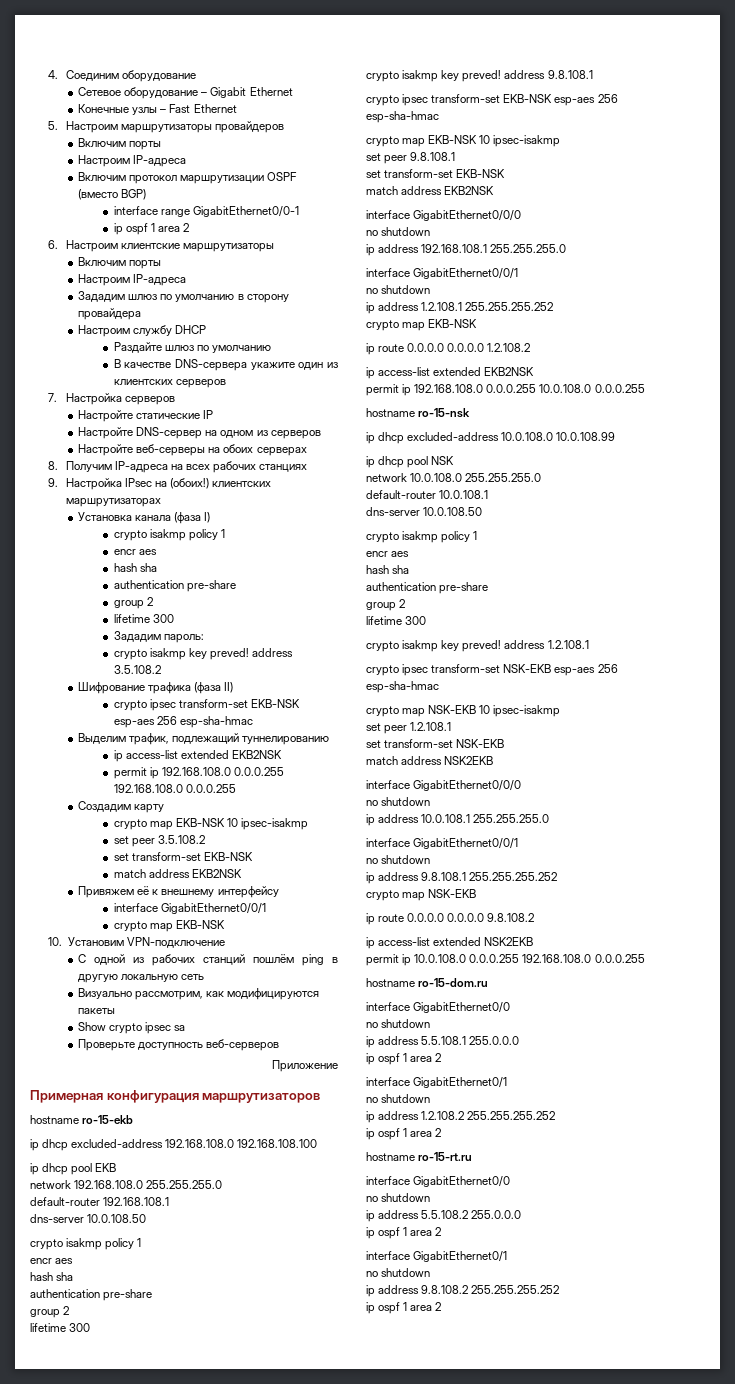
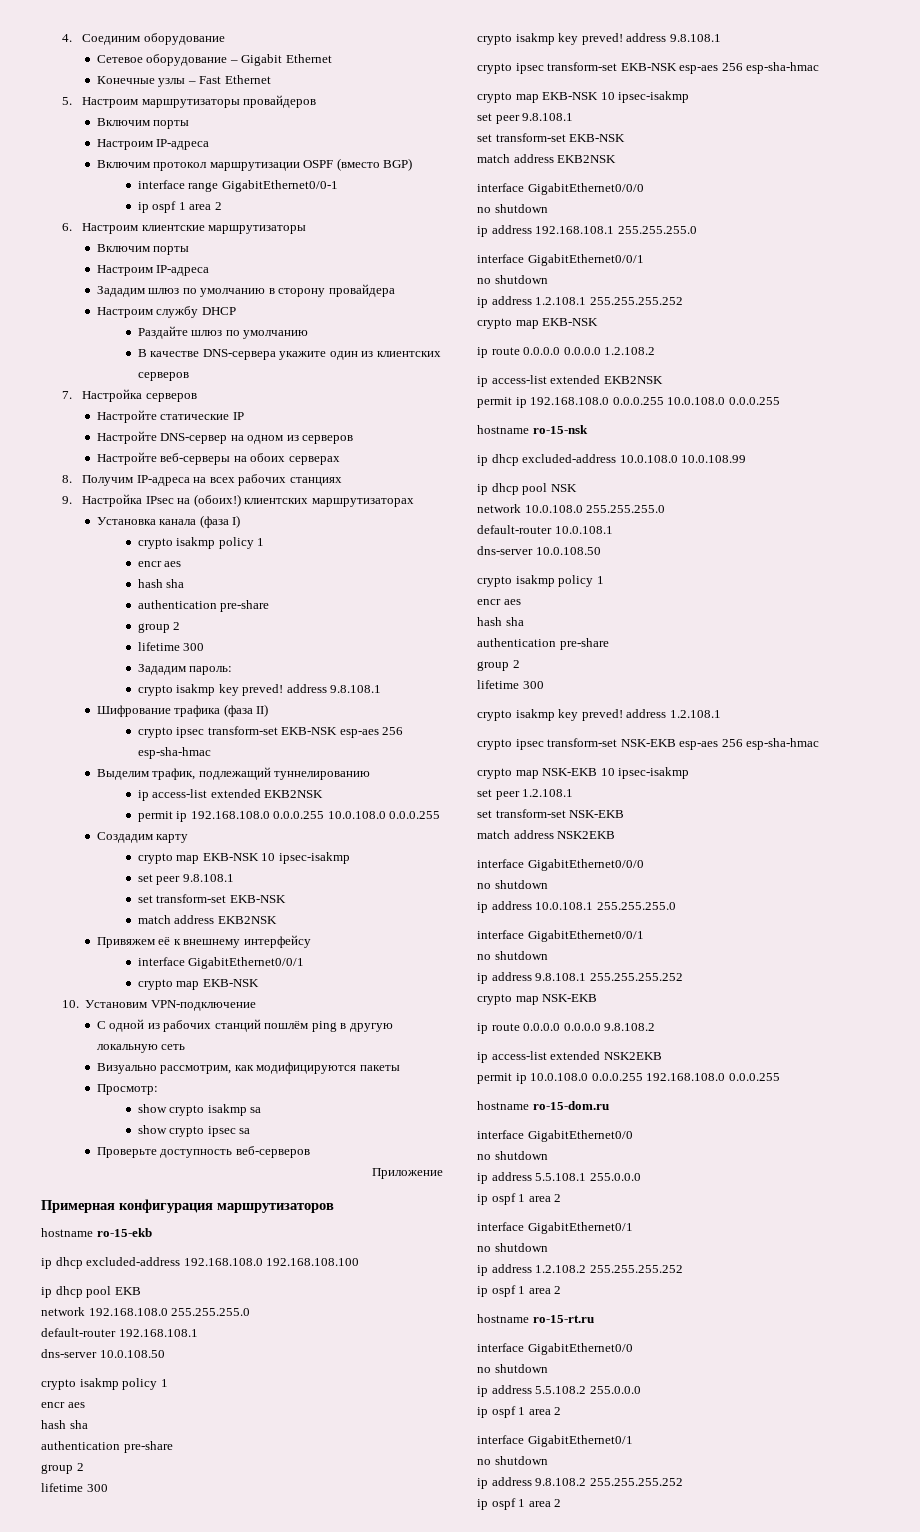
[113,665,161,674] 3.5.108.2 -> [330,685,382,693] 9.8.108.1
[113,784,183,793] 192.168.108.0 -> [327,811,386,819] 10.0.108.0
[157,835,205,844] 3.5.108.2 -> [182,874,234,882] 9.8.108.1
[78,1022,107,1031] Show -> [96,1084,158,1095] [137,1104,262,1116] [137,1125,167,1134] Просмотр: // show crypto isakmp sa // show

